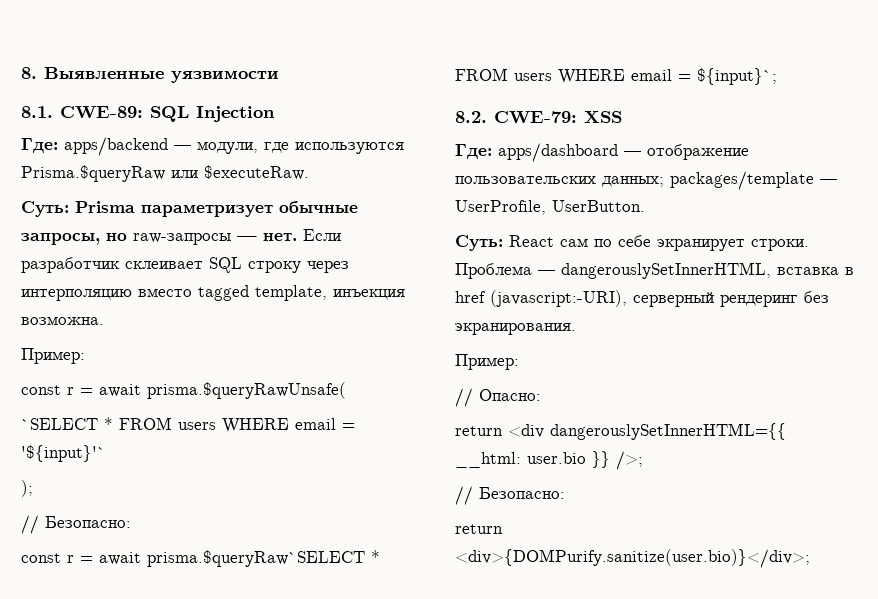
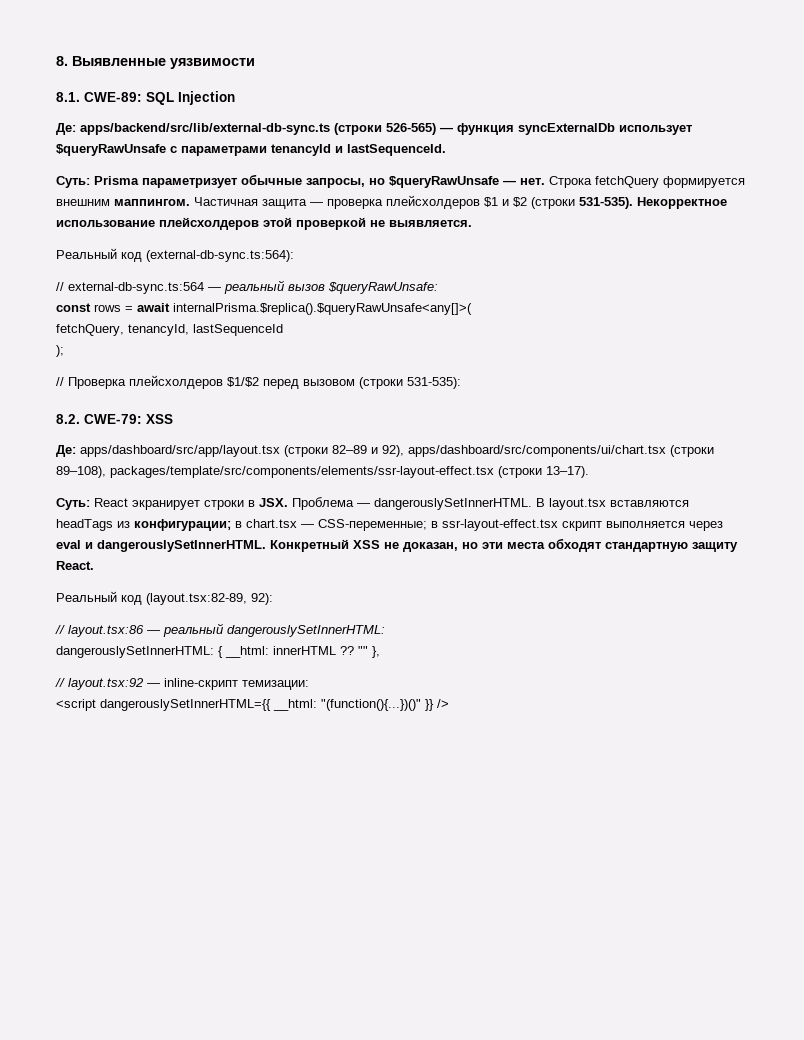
[21,137,404,156] [21,165,309,182] Где: apps/backend — модули, где используются Prisma.$queryRaw или $executeRaw. -> [56,123,692,135] [56,144,446,156] Де: apps/backend/src/lib/external-db-sync.ts (строки 526-565) — функция syncExternalDb использует $queryRawUnsafe с параметрами tenancyId и lastSequenceId.
[133,233,231,245] raw-запросы -> [389,176,499,188] $queryRawUnsafe
[303,229,341,241] [21,257,349,273] [21,285,405,301] [21,316,104,325] [21,348,85,364] [21,382,346,399] [21,417,355,433] [21,445,106,462] [21,480,33,497] [21,515,131,534] [21,550,380,567] [455,68,777,85] [455,111,622,124] [455,143,749,162] [455,171,837,190] [455,200,645,215] [455,235,809,251] [455,262,854,279] [455,290,829,307] [455,323,576,335] [455,354,519,370] [455,388,541,407] [455,423,786,440] [455,451,643,470] [455,486,565,505] [455,524,503,534] [455,549,810,568] Если разработчик склеивает SQL строку через интерполяцию вместо tagged template, инъекция возможна. // Пример: // const r = await prisma.$queryRawUnsafe( // `SELECT * FROM users WHERE email = '${input}'` // ); // // Безопасно: // const r = await prisma.$queryRaw`SELECT * FROM users WHERE email = ${input}`; // 8.2. CWE-79: XSS // Где: apps/dashboard — отображение пользовательских данных; packages/template — UserProfile, UserButton. // Суть: React сам по себе экранирует строки. Проблема — dangerouslySetInnerHTML, вставка в href (javascript:-URI), серверный рендеринг без экранирования. // Пример: // // Опасно: // return <div dangerouslySetInnerHTML={{ __html: user.bio }} />; // // Безопасно: // return <div>{DOMPurify.sanitize(user.bio)}</div>; -> [549,176,745,188] [56,195,727,209] [56,217,472,230] [56,248,294,262] [56,280,438,294] [56,303,472,315] [56,324,283,336] [56,345,64,357] [56,375,461,389] [56,414,173,424] [56,445,714,457] [56,466,589,478] [56,497,689,510] [56,519,723,531] [56,538,738,552] [56,561,94,570] [56,591,273,605] [55,623,385,637] [56,646,380,658] [55,678,309,690] [56,699,449,711] Строка fetchQuery формируется внешним маппингом. Частичная защита — проверка плейсхолдеров $1 и $2 (строки 531-535). Некорректное использование плейсхолдеров этой проверкой не выявляется. // Реальный код (external-db-sync.ts:564): // // external-db-sync.ts:564 — реальный вызов $queryRawUnsafe: // const rows = await internalPrisma.$replica().$queryRawUnsafe<any[]>( // fetchQuery, tenancyId, lastSequenceId // ); // // Проверка плейсхолдеров $1/$2 перед вызовом (строки 531-535): // 8.2. CWE-79: XSS // Де: apps/dashboard/src/app/layout.tsx (строки 82–89 и 92), apps/dashboard/src/components/ui/chart.tsx (строки 89–108), packages/template/src/components/elements/ssr-layout-effect.tsx (строки 13–17). // Суть: React экранирует строки в JSX. Проблема — dangerouslySetInnerHTML. В layout.tsx вставляются headTags из конфигурации; в chart.tsx — CSS-переменные; в ssr-layout-effect.tsx скрипт выполняется через eval и dangerouslySetInnerHTML. Конкретный XSS не доказан, но эти места обходят стандартную защиту React. // Реальный код (layout.tsx:82-89, 92): // // layout.tsx:86 — реальный dangerouslySetInnerHTML: // dangerouslySetInnerHTML: { __html: innerHTML ?? "" }, // // layout.tsx:92 — inline-скрипт темизации: // <script dangerouslySetInnerHTML={{ __html: "(function(){...})()" }} />

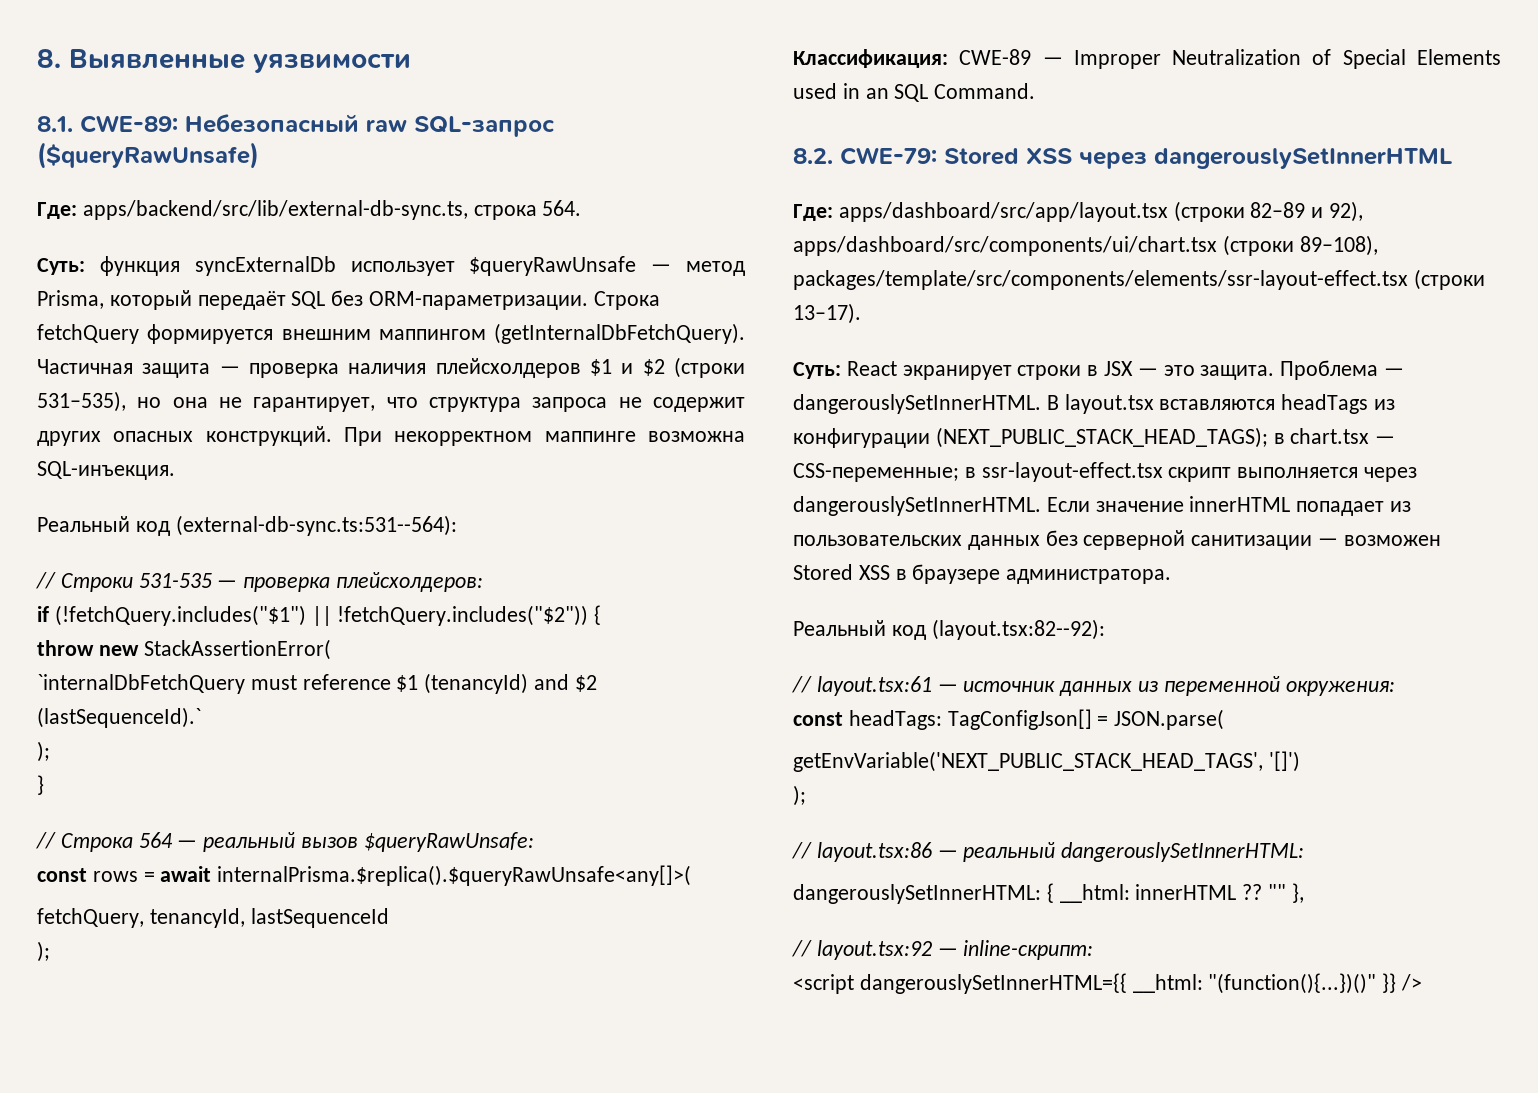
[146,91,235,105] [56,123,692,135] [56,144,446,156] [56,174,545,188] SQL Injection // Де: apps/backend/src/lib/external-db-sync.ts (строки 526-565) — функция syncExternalDb использует $queryRawUnsafe с параметрами tenancyId и lastSequenceId. // Суть: Prisma параметризует обычные запросы, но $queryRawUnsafe — нет. -> [185,114,555,137] [37,142,259,169] [37,200,582,220] [37,256,745,276] [37,290,589,310] Небезопасный raw SQL-запрос ($queryRawUnsafe) // Где: apps/backend/src/lib/external-db-sync.ts, строка 564. // Суть: функция syncExternalDb использует $queryRawUnsafe — метод Prisma, который передаёт SQL без ORM-параметризации.
[114,199,190,206] маппингом. -> [378,323,745,344] маппингом (getInternalDbFetchQuery).
(383, 204) none -> [348,363,427,374] наличия
[579,197,727,209] [56,217,472,230] [56,248,294,262] [56,282,204,294] 531-535). Некорректное использование плейсхолдеров этой проверкой не выявляется. // Реальный код (external-db-sync.ts:564): // // external-db-sync.ts:564 -> [37,391,745,412] [37,426,745,446] [37,461,175,480] [37,515,457,536] [36,572,484,592] [37,605,602,626] [37,639,331,660] [37,673,597,694] [37,707,201,728] [37,741,50,762] [37,775,44,795] [36,832,173,852] 531–535), но она не гарантирует, что структура запроса не содержит других опасных конструкций. При некорректном маппинге возможна SQL-инъекция. // Реальный код (external-db-sync.ts:531--564): // // Строки 531-535 — проверка плейсхолдеров: // if (!fetchQuery.includes("$1") || !fetchQuery.includes("$2")) { // throw new StackAssertionError( // `internalDbFetchQuery must reference $1 (tenancyId) and $2 (lastSequenceId).` // ); // } // // Строка 564
[56,375,461,389] // Проверка плейсхолдеров $1/$2 перед вызовом (строки 531-535): -> [793,49,1501,69] [793,83,1036,102] Классификация: CWE-89 — Improper Neutralization of Special Elements used in an SQL Command.
[146,414,173,424] [56,445,76,457] XSS // Де: -> [944,148,1452,169] [793,204,833,221] Stored XSS через dangerouslySetInnerHTML // Где:
[259,498,288,507] JSX. -> [1104,361,1275,380] JSX — это защита.
[134,519,231,531] конфигурации; -> [793,427,1268,448] конфигурации (NEXT_PUBLIC_STACK_HEAD_TAGS);
[56,538,738,552] [56,561,94,570] [56,591,273,605] eval и dangerouslySetInnerHTML. Конкретный XSS не доказан, но эти места обходят стандартную защиту React. // Реальный код (layout.tsx:82-89, 92): -> [793,496,1412,516] [793,530,1441,550] [793,564,1172,584] [793,619,1105,640] [792,676,1395,696] [793,709,1225,730] [793,751,1300,772] [793,785,806,806] dangerouslySetInnerHTML. Если значение innerHTML попадает из пользовательских данных без серверной санитизации — возможен Stored XSS в браузере администратора. // Реальный код (layout.tsx:82--92): // // layout.tsx:61 — источник данных из переменной окружения: // const headTags: TagConfigJson[] = JSON.parse( // getEnvVariable('NEXT_PUBLIC_STACK_HEAD_TAGS', '[]') // );
[164,678,309,690] inline-скрипт темизации: -> [963,940,1094,960] inline-скрипт:

